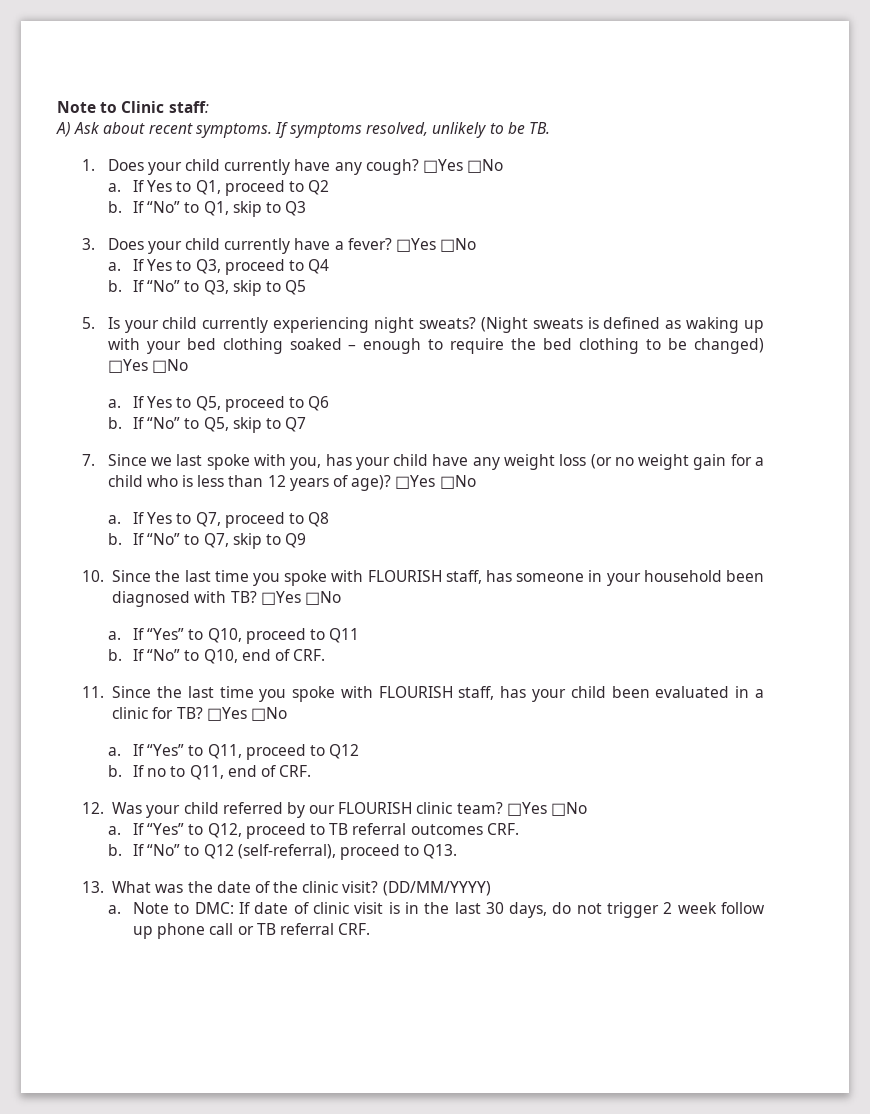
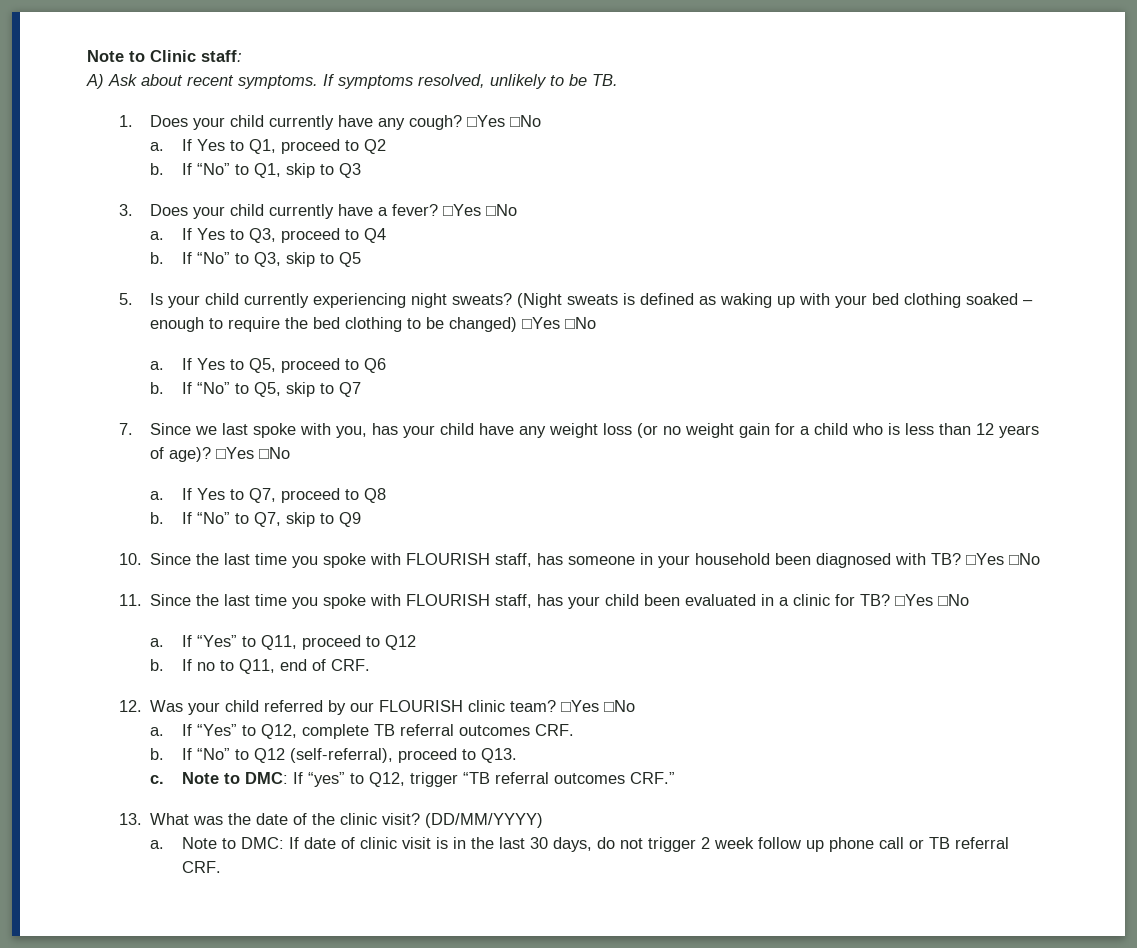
[107,628,360,644] [107,649,326,664] // a. If “Yes” to Q10, proceed to Q11 // b. If “No” to Q10, end of CRF. -> (1041, 559) none
[245,823,326,839] proceed to -> [302,724,370,739] complete
(458, 851) none -> [150,772,676,787] // c. Note to DMC: If “yes” to Q12, trigger “TB referral outcomes CRF.”

